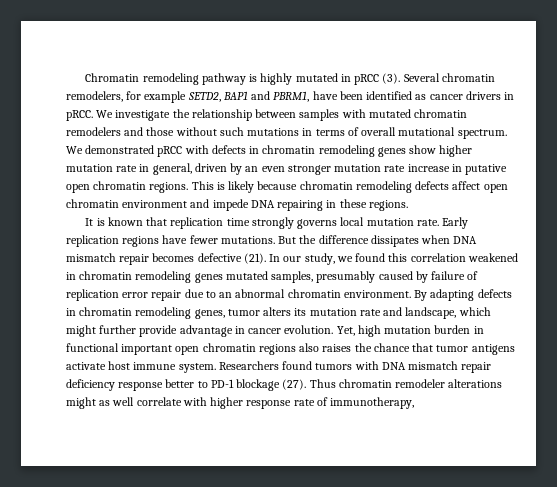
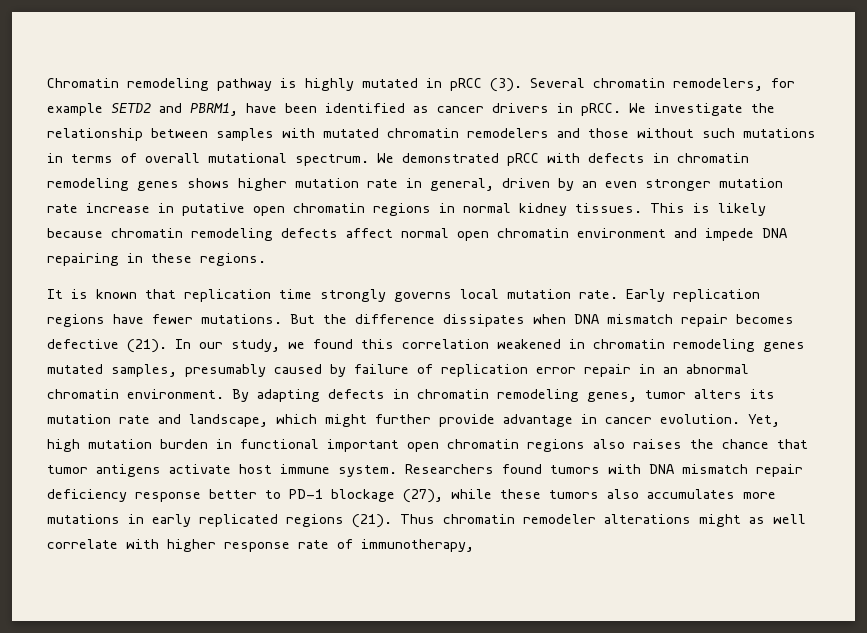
[187,91,248,102] SETD2, BAP1 -> [111,103,151,113] SETD2
[409,145,437,154] show -> [187,178,230,188] shows
[149,182,189,193] regions. -> [373,203,642,216] regions in normal kidney tissues.
(481, 185) none -> [401,228,449,238] normal
[184,289,216,298] due to -> [639,364,655,374] in
[282,379,307,390] (27). -> [403,489,776,503] [47,514,392,528] (27), while these tumors also accumulates more mutations in early replicated regions (21).

